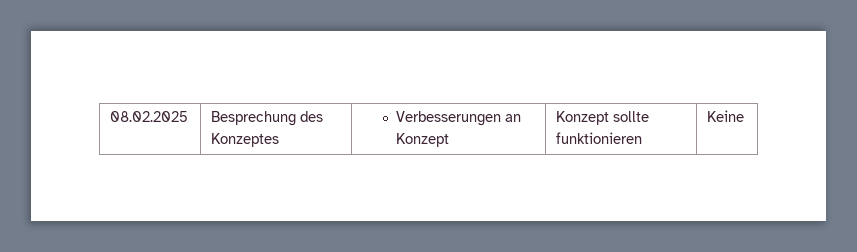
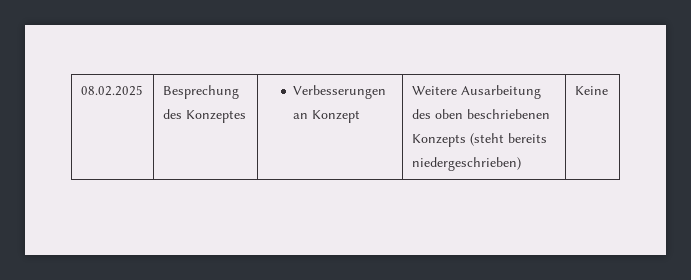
[556,111,650,125] [556,132,643,144] Konzept sollte funktionieren -> [411,85,541,99] [411,109,550,119] [411,133,547,147] [411,157,521,171] Weitere Ausarbeitung des oben beschriebenen Konzepts (steht bereits niedergeschrieben)

